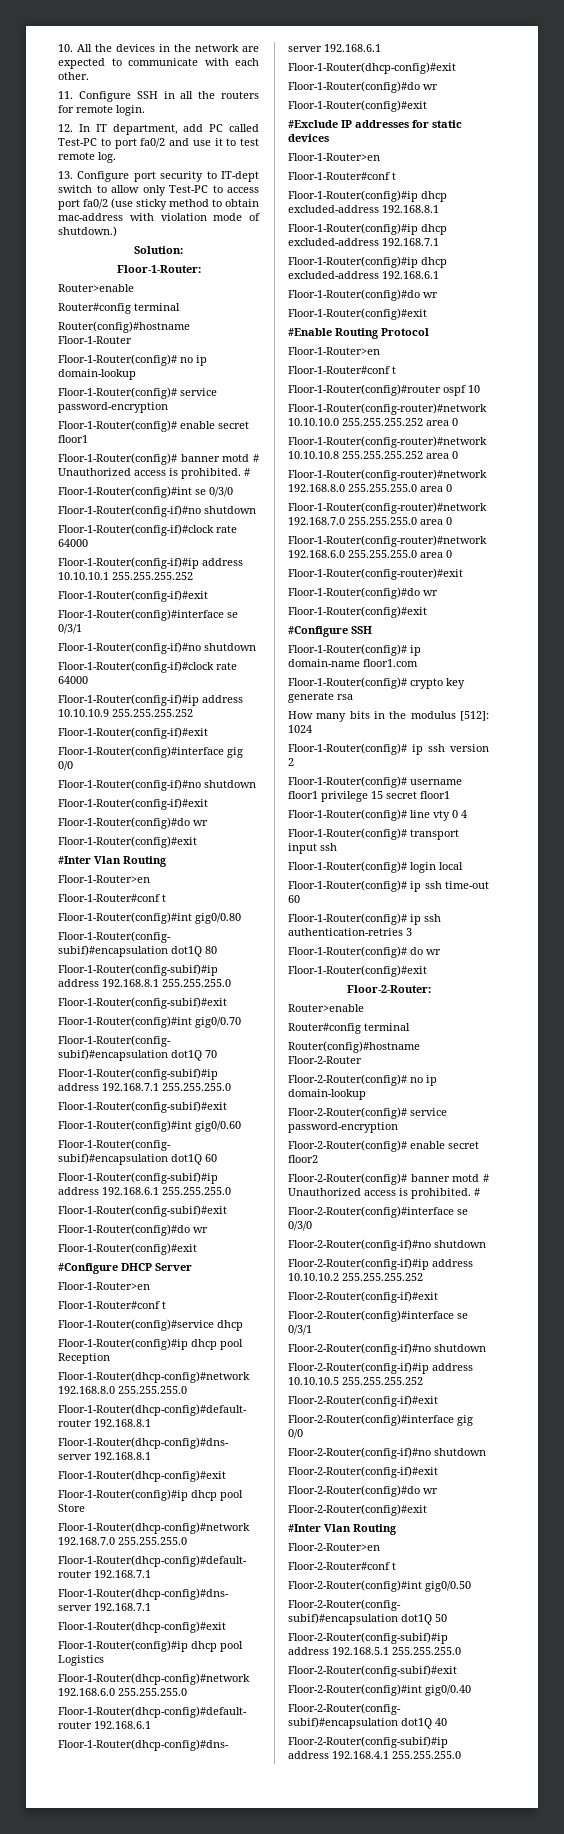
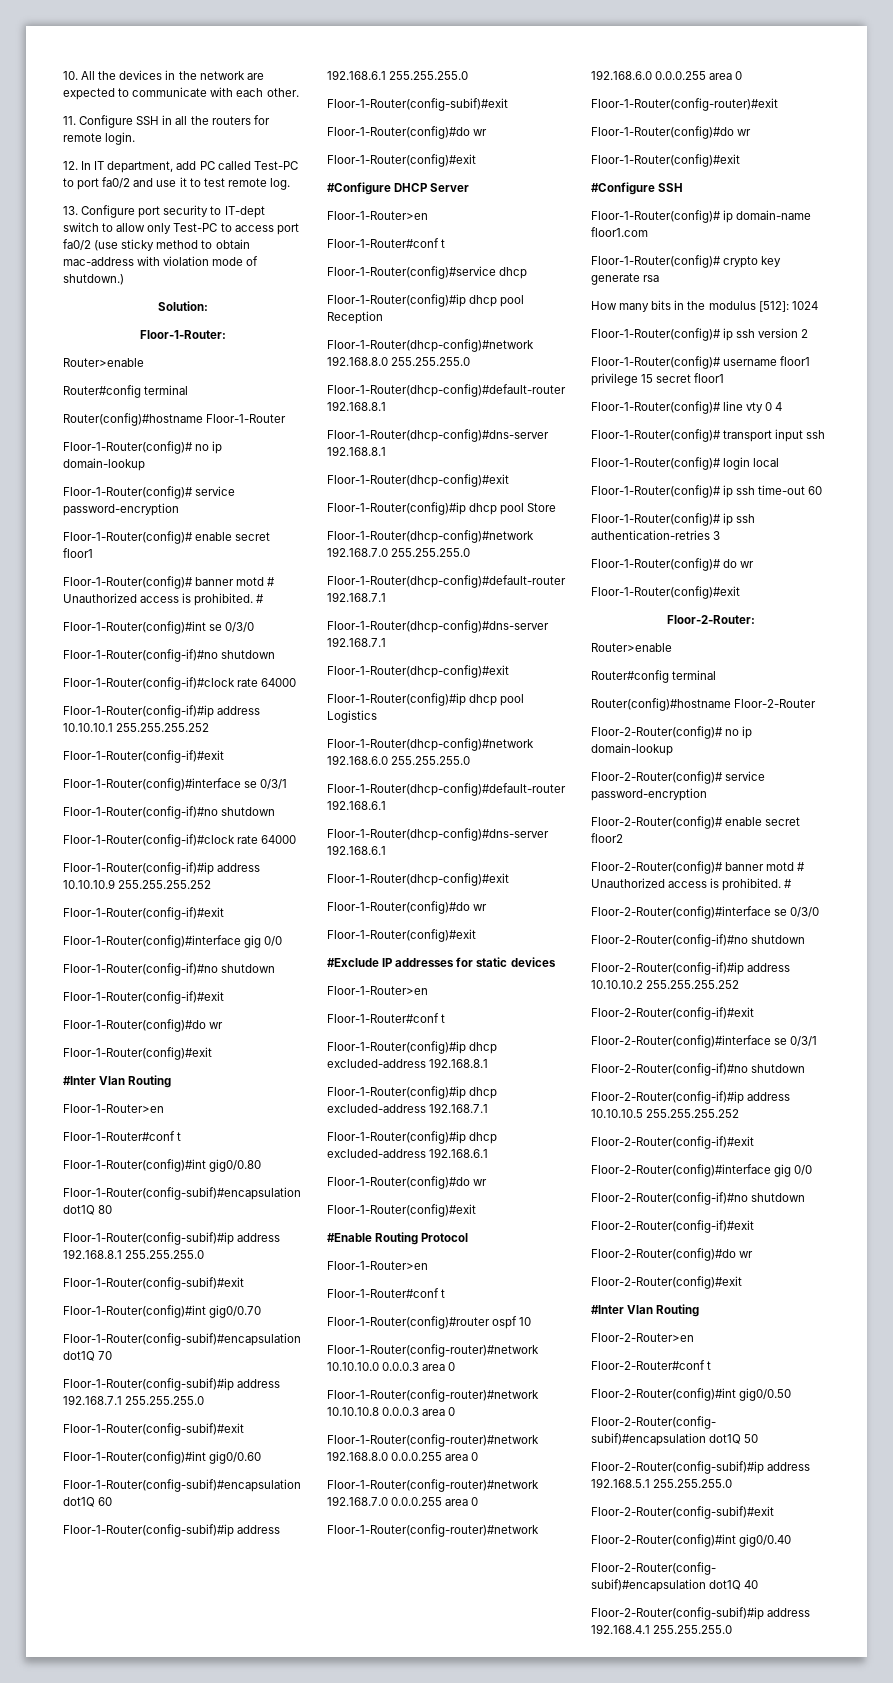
[342,418,423,426] 255.255.255.252 -> [382,1362,420,1371] 0.0.0.3
[342,451,423,459] 255.255.255.252 -> [382,1407,420,1416] 0.0.0.3
[348,484,417,492] 255.255.255.0 -> [391,1452,443,1461] 0.0.0.255
[348,517,417,525] 255.255.255.0 -> [391,1497,443,1506] 0.0.0.255
[348,550,417,558] 255.255.255.0 -> [655,71,707,80] 0.0.0.255

